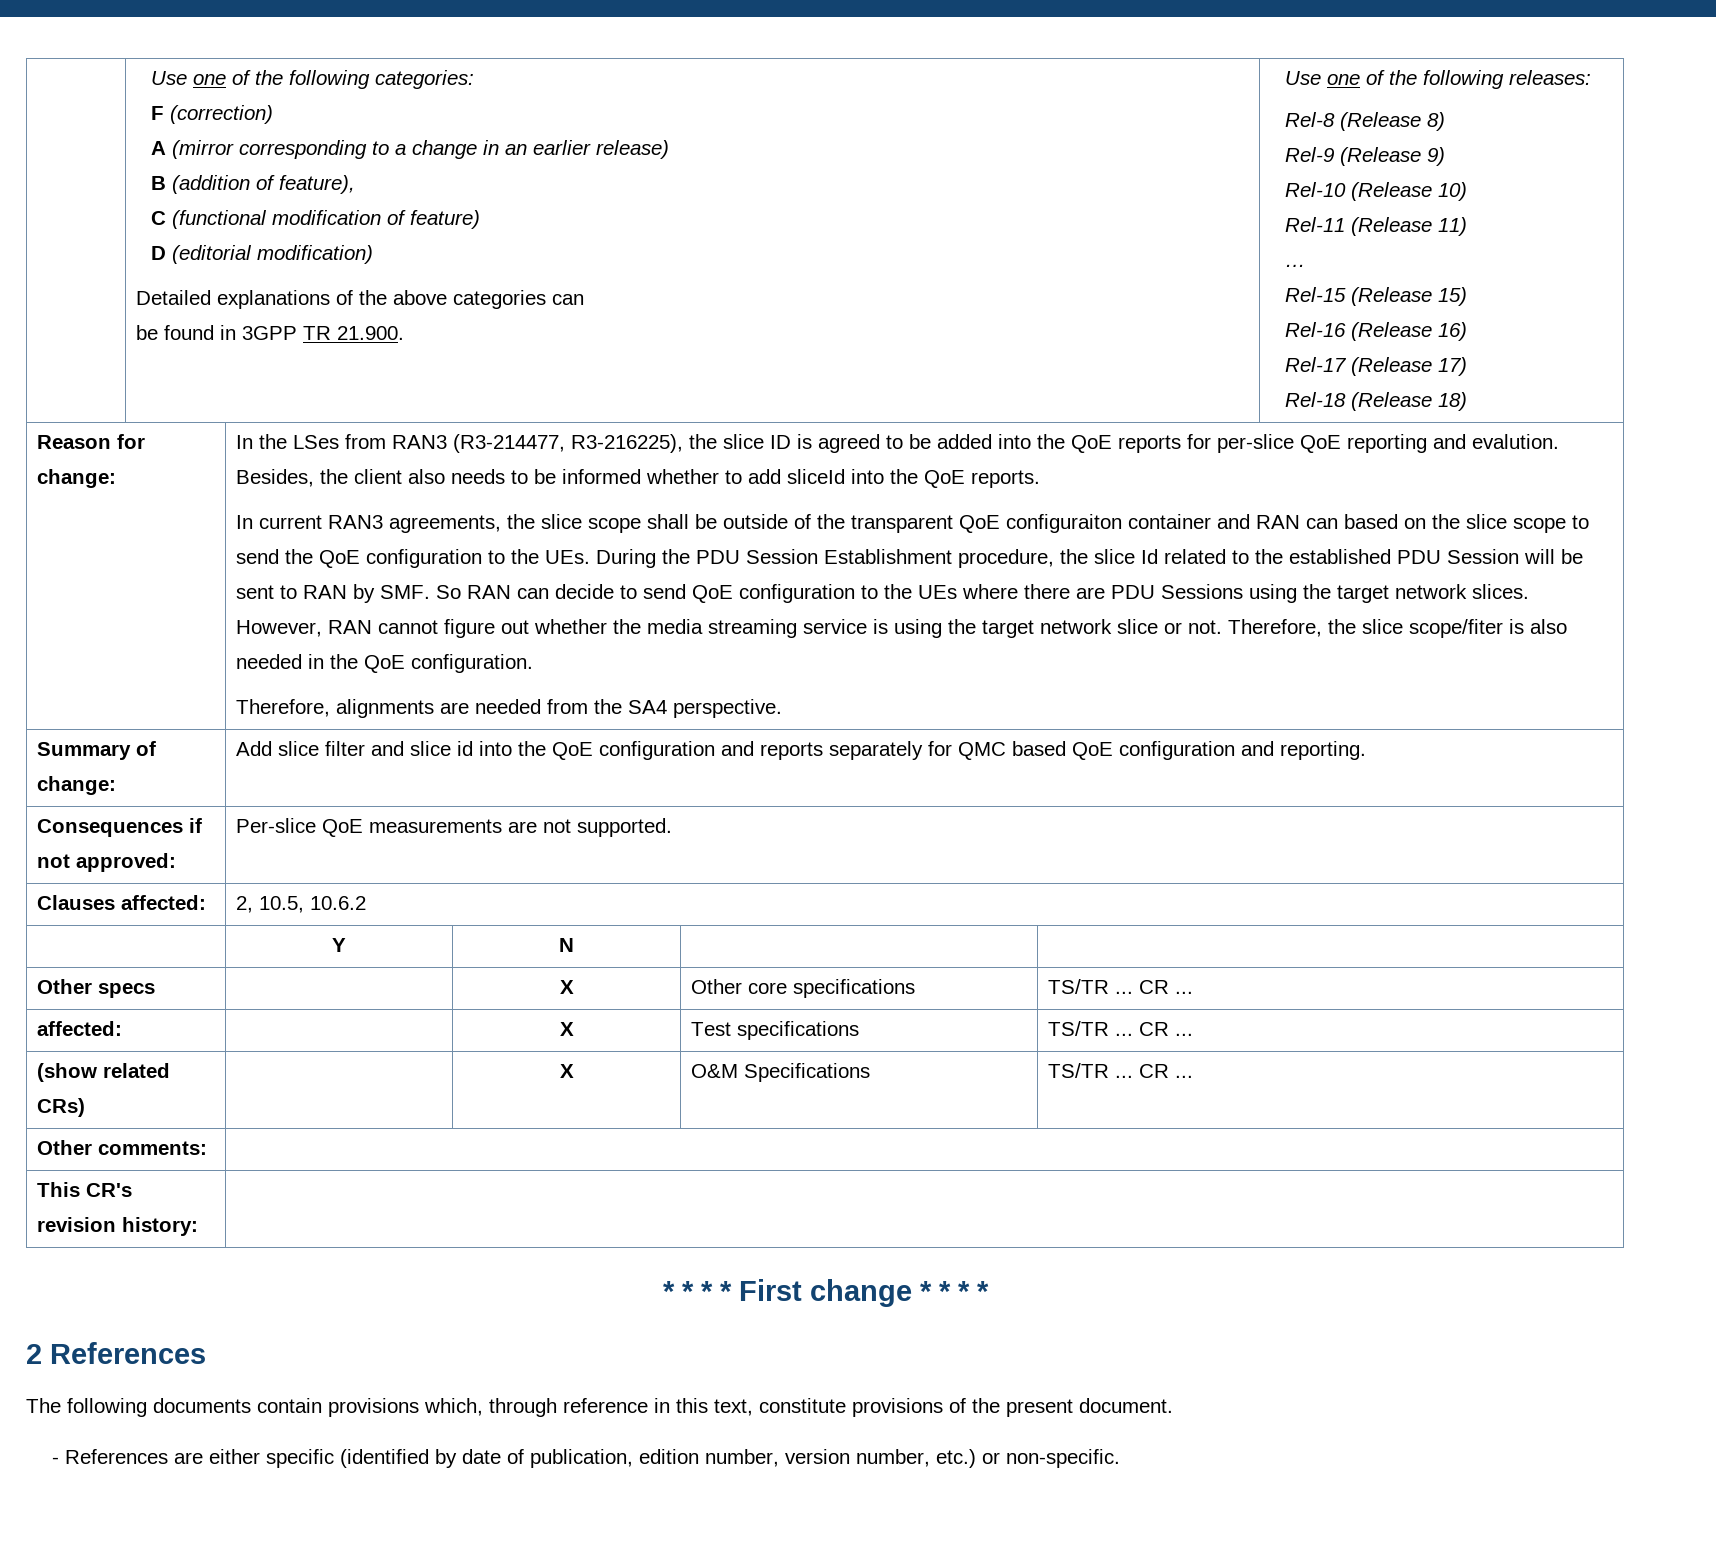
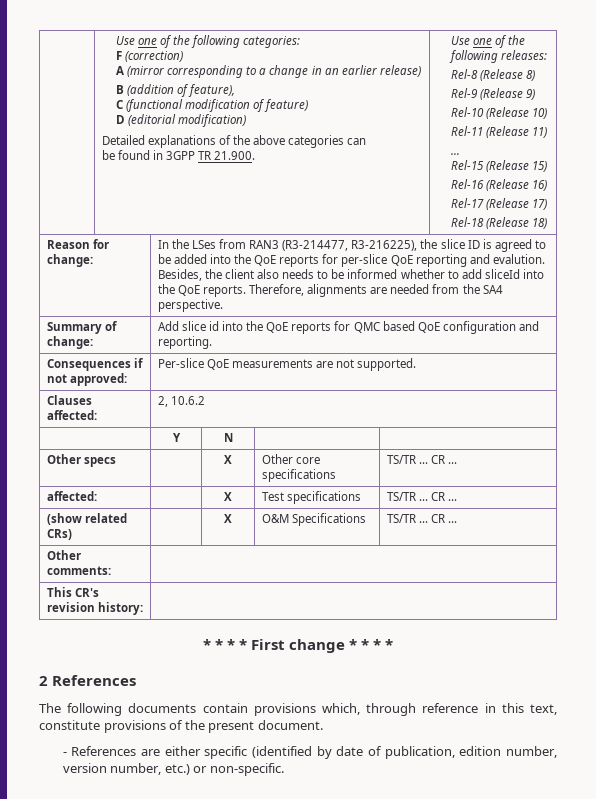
[235,514,1589,533] [235,549,1583,568] [235,584,1529,603] [235,619,1567,638] [235,654,533,673] // In current RAN3 agreements, the slice scope shall be outside of the transparent QoE configuraiton container and RAN can based on the slice scope to send the QoE configuration to the UEs. During the PDU Session Establishment procedure, the slice Id related to the established PDU Session will be sent to RAN by SMF. So RAN can decide to send QoE configuration to the UEs where there are PDU Sessions using the target network slices. However, RAN cannot figure out whether the media streaming service is using the target network slice or not. Therefore, the slice scope/fiter is also needed in the QoE configuration. // -> (246, 291) none
[324,741,451,756] filter and slice -> (206, 326) none
[598,741,923,760] configuration and reports separately -> [291,322,332,334] reports
[258,896,304,913] 10.5, -> (168, 401) none

